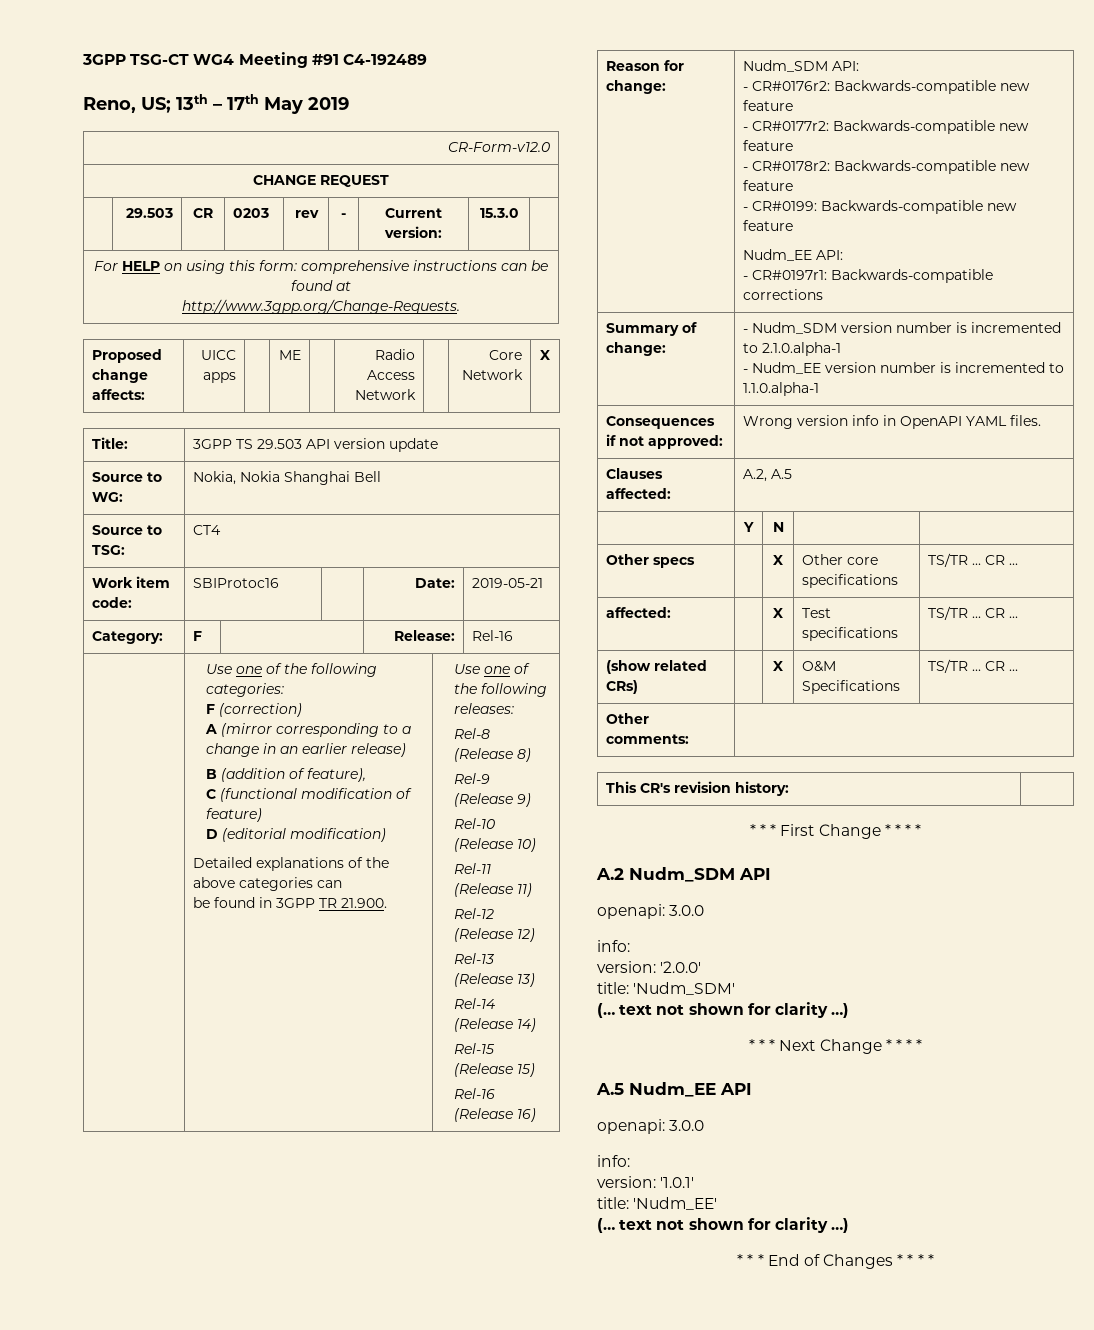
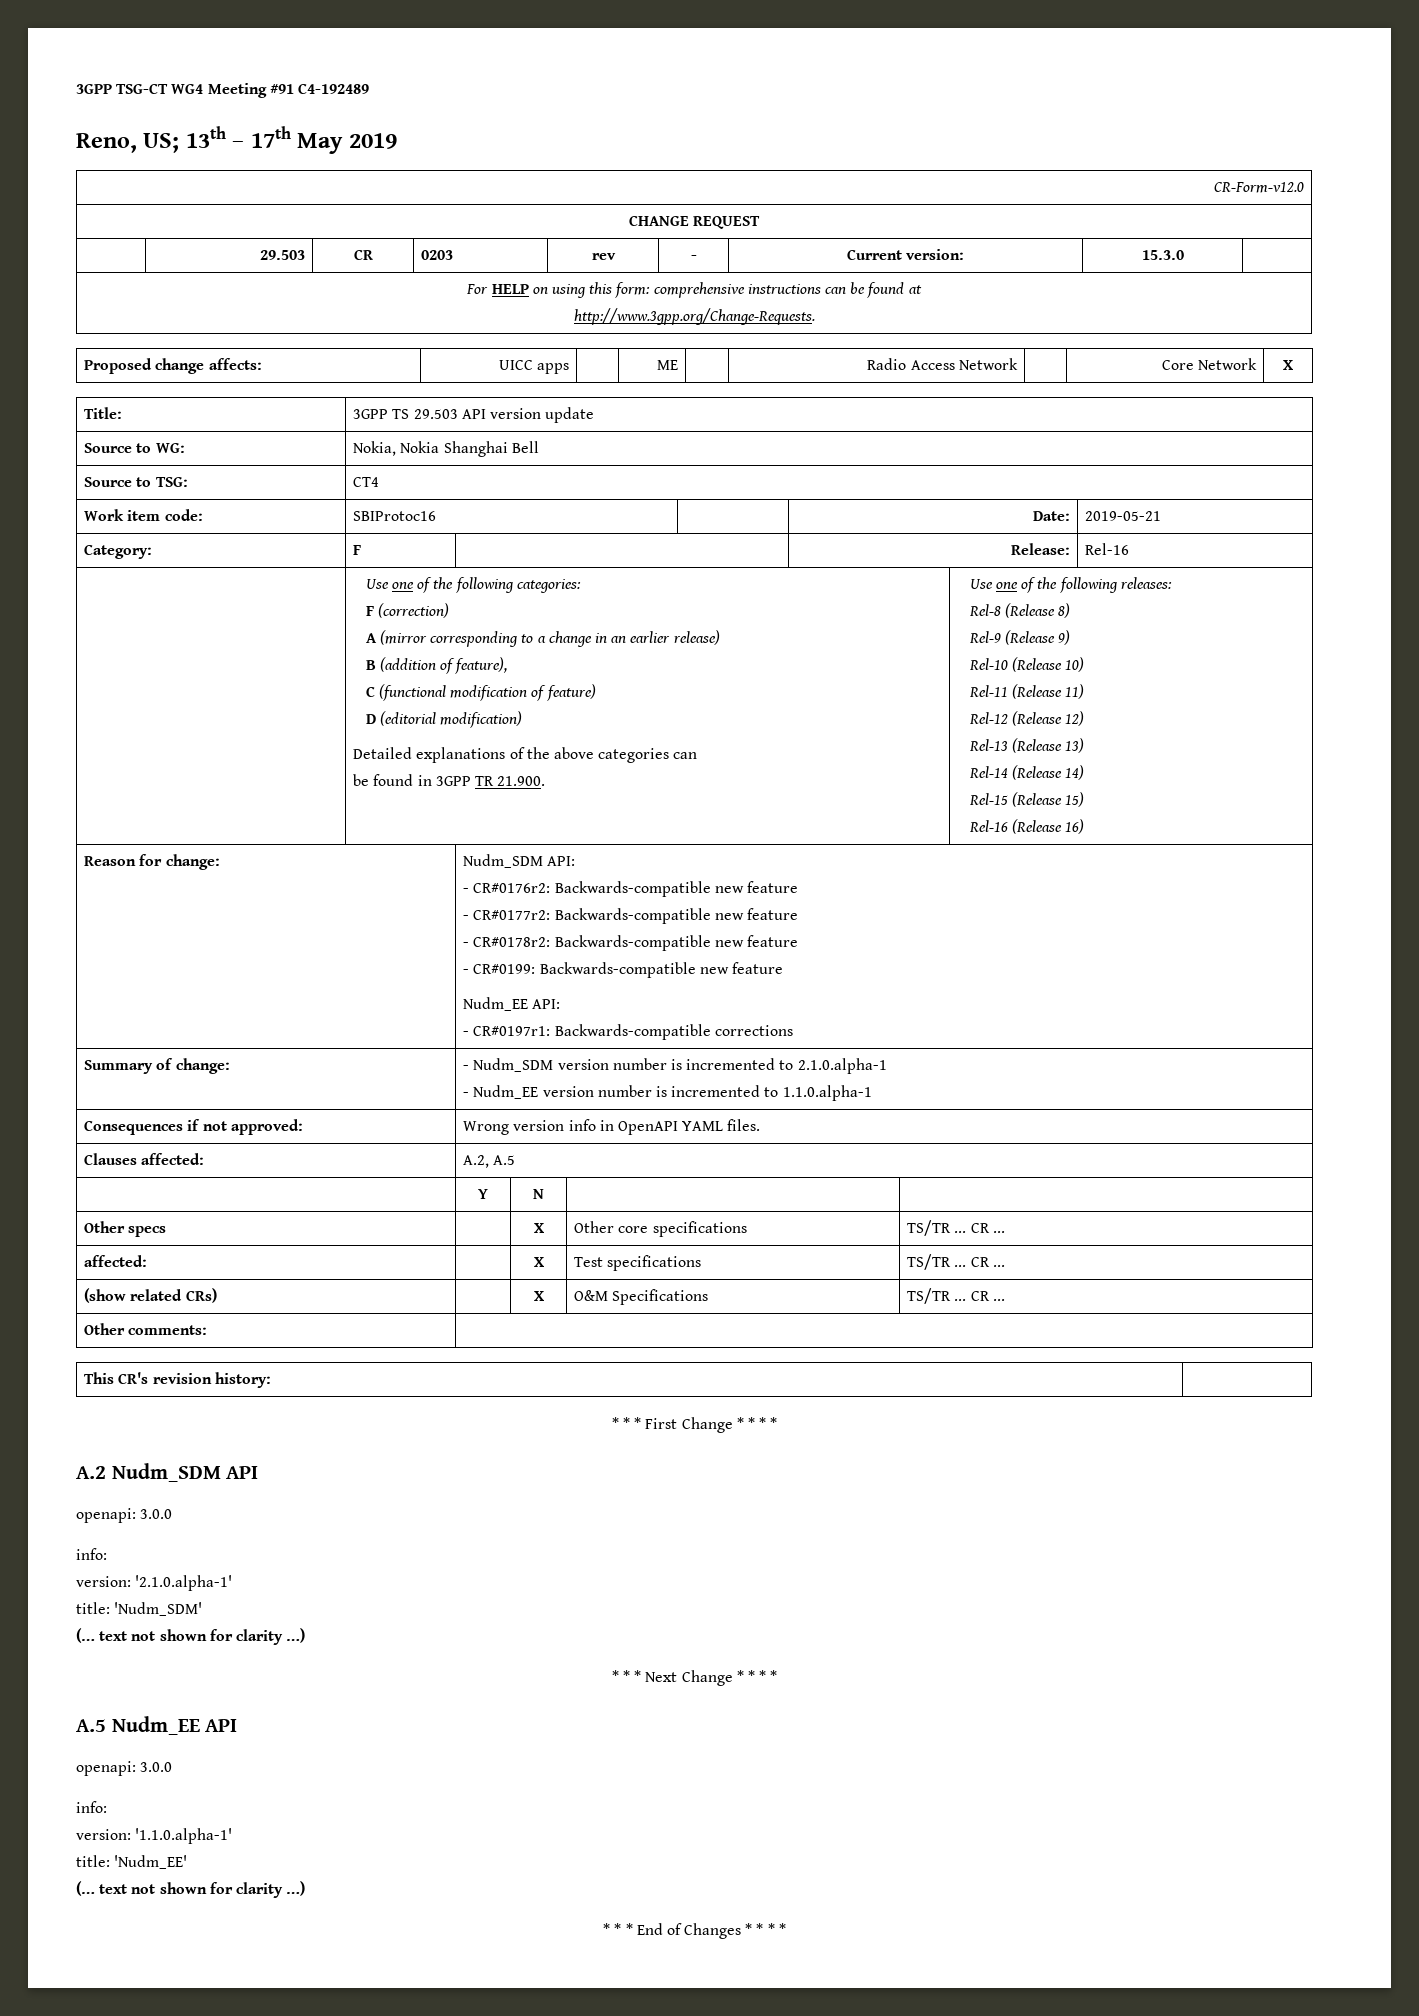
[660,961,702,973] '2.0.0' -> [135,1575,233,1591] '2.1.0.alpha-1'
[660,1177,695,1188] '1.0.1' -> [135,1828,233,1844] '1.1.0.alpha-1'

